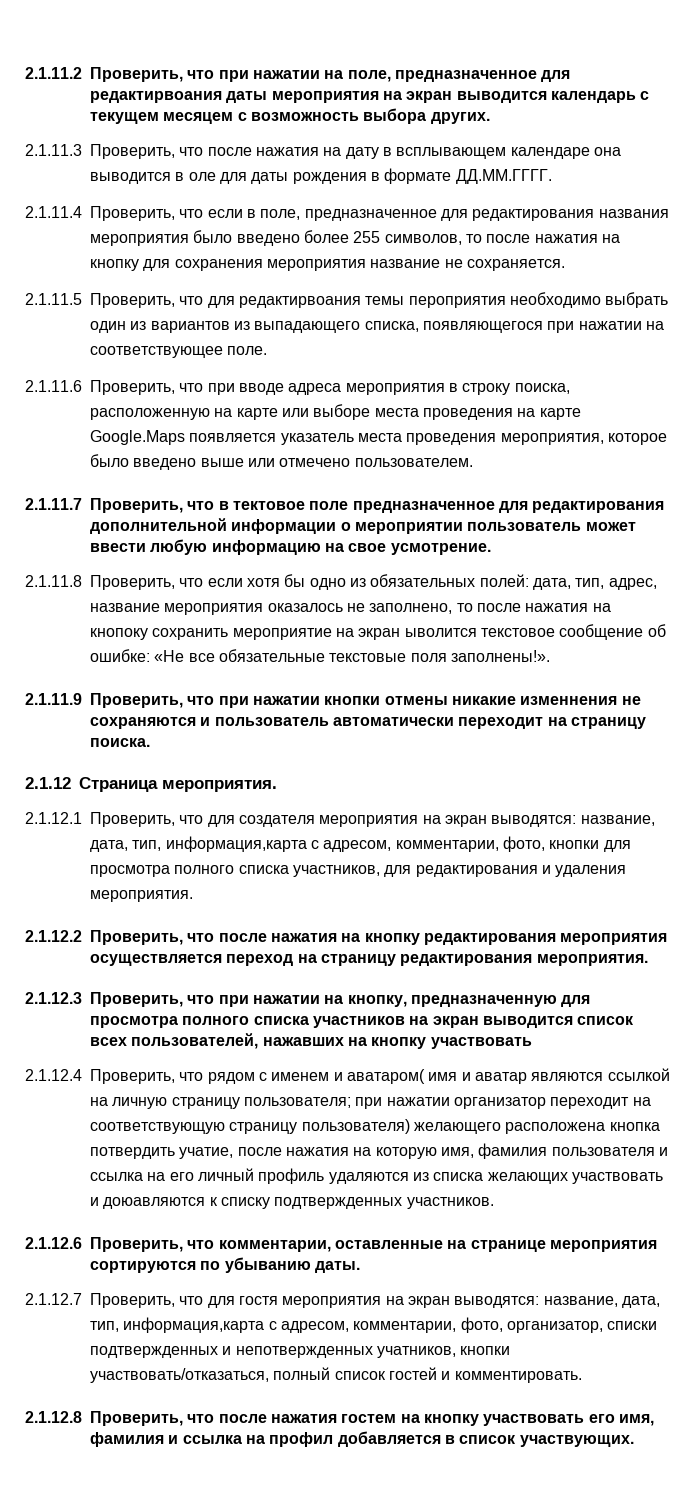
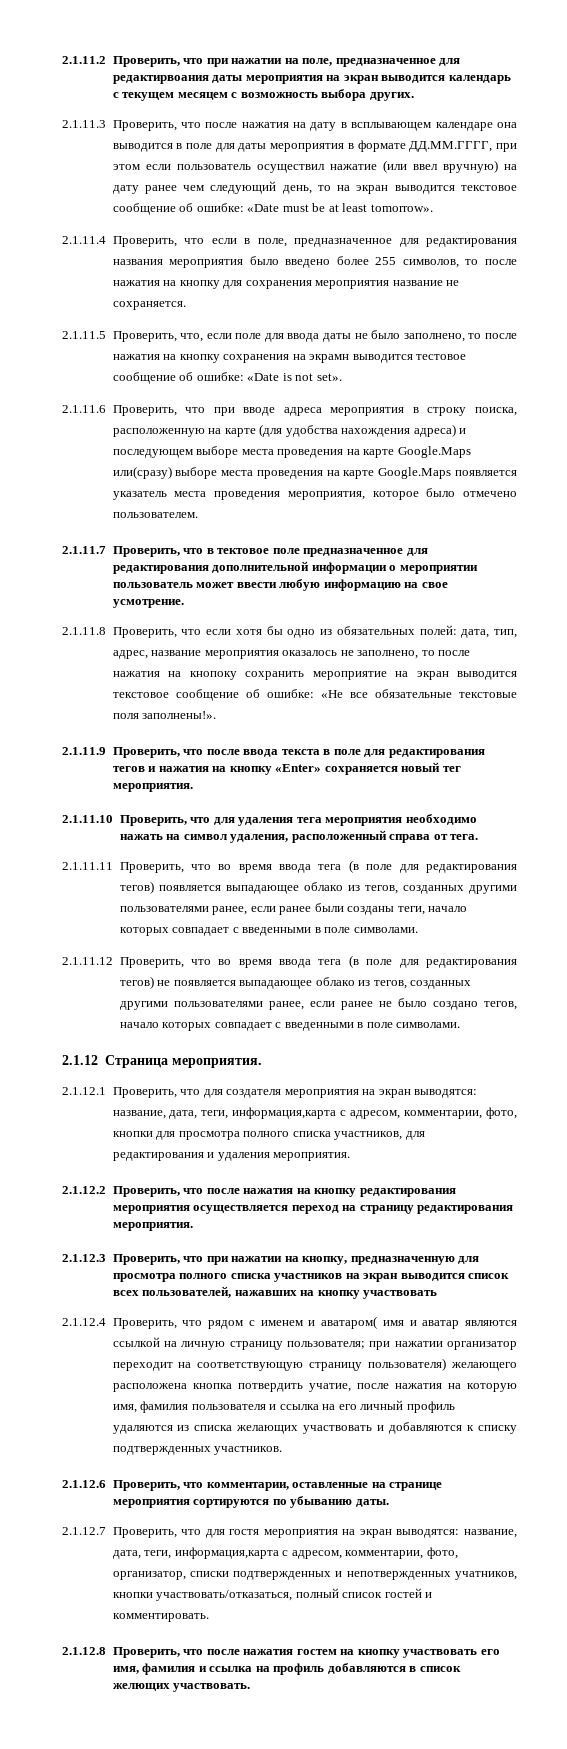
[188,172,216,181] оле -> [185,143,212,149] поле
[292,172,367,184] рождения -> [270,143,345,152] мероприятия
[455,169,552,184] ДД.ММ.ГГГГ. -> [409,141,517,152] [112,160,517,173] [112,181,517,194] [112,203,433,215] ДД.ММ.ГГГГ, при этом если пользователь осуществил нажатие (или ввел вручную) на дату ранее чем следующий день, то на экран выводится текстовое сообщение об ошибке: «Date must be at least tomorrow».
[179,292,669,308] [90,321,664,333] [90,346,268,358] что для редактирвоания темы пероприятия необходимо выбрать один из вариантов из выпадающего списка, появляющегося при нажатии на соответствующее поле. -> [180,330,517,342] [112,354,467,363] [112,372,342,384] что, если поле для ввода даты не было заполнено, то после нажатия на кнопку сохранения на экрамн выводится тестовое сообщение об ошибке: «Date is not set».
[281,408,309,417] или -> [259,424,467,437] [112,446,471,458] [112,466,172,479] (для удобства нахождения адреса) и последующем выборе места проведения на карте Google.Maps или(сразу)
[133,458,275,470] введено выше или -> (456, 492) none
[404,628,477,637] ыволится -> [457,671,517,680] выводится
[218,696,641,708] [90,717,646,729] [90,738,150,747] при нажатии кнопки отмены никакие изменнения не сохраняются и пользователь автоматически переходит на страницу поиска. -> [206,749,485,758] [112,762,461,775] [112,783,193,792] [62,814,477,826] [119,830,479,843] [62,860,518,873] [119,881,517,894] [119,903,468,915] [119,927,418,936] [62,955,518,968] [119,976,472,989] [119,998,517,1010] [119,1022,461,1031] после ввода текста в поле для редактирования тегов и нажатия на кнопку «Enter» сохраняется новый тег мероприятия. // 2.1.11.10 Проверить, что для удаления тега мероприятия необходимо нажать на символ удаления, расположенный справа от тега. // 2.1.11.11 Проверить, что во время ввода тега (в поле для редактирования тегов) появляется выпадающее облако из тегов, созданных другими пользователями ранее, если ранее были созданы теги, начало которых совпадает с введенными в поле символами. // 2.1.11.12 Проверить, что во время ввода тега (в поле для редактирования тегов) не появляется выпадающее облако из тегов, созданных другими пользователями ранее, если ранее не было создано тегов, начало которых совпадает с введенными в поле символами.
[132,840,162,851] тип, -> [201,1110,229,1119] теги,
[103,1197,206,1209] доюавляются -> [389,1422,463,1434] добавляются
[90,1321,119,1332] тип, -> [144,1550,172,1559] теги,
[269,1431,634,1447] профил добавляется в список участвующих. -> [273,1663,461,1675] [112,1683,251,1692] профиль добавляются в список желющих участвовать.

